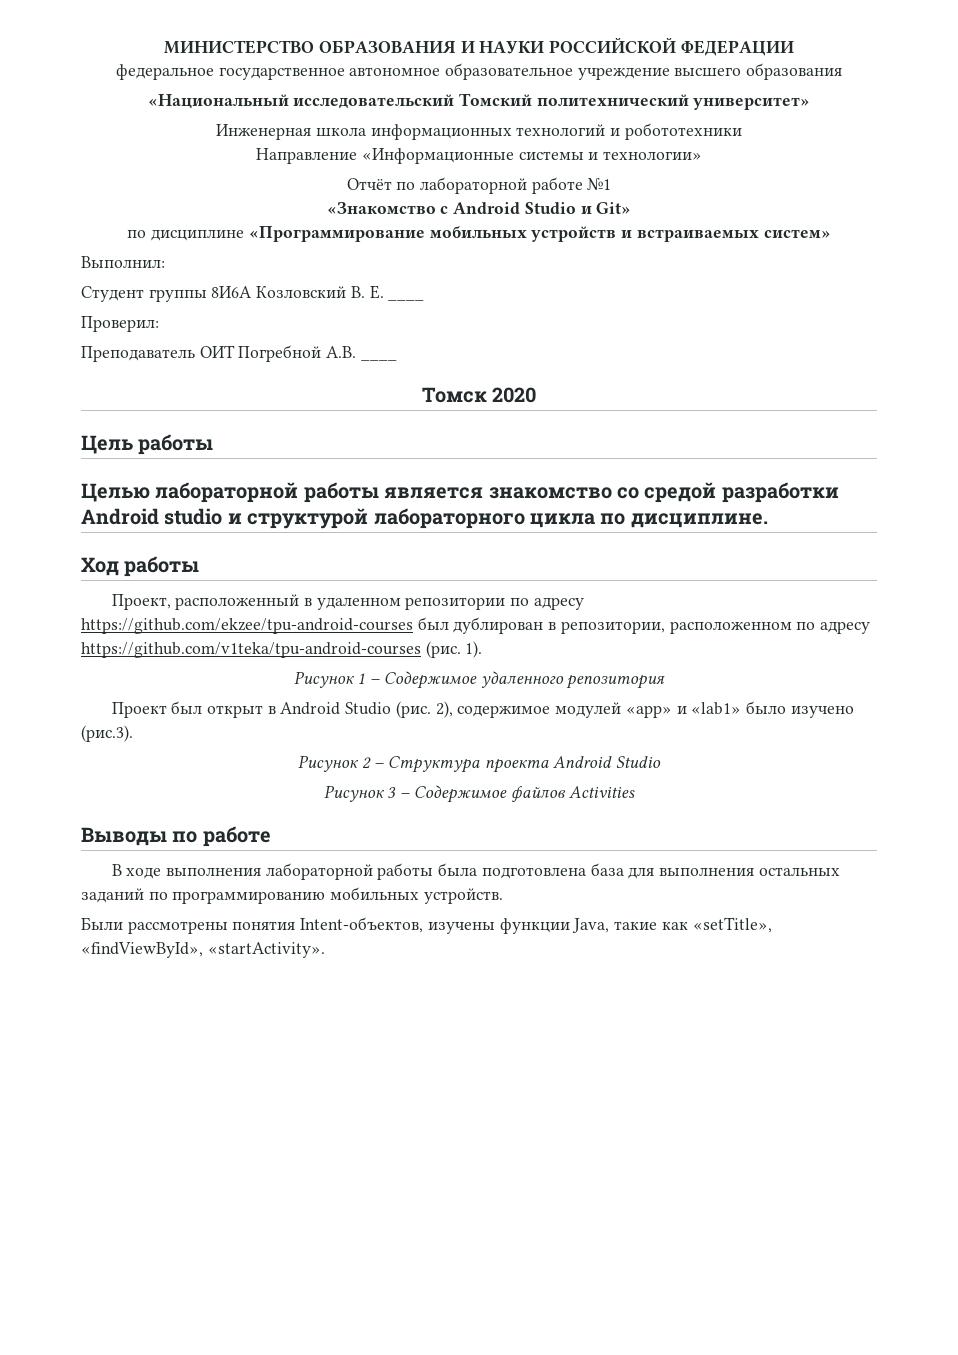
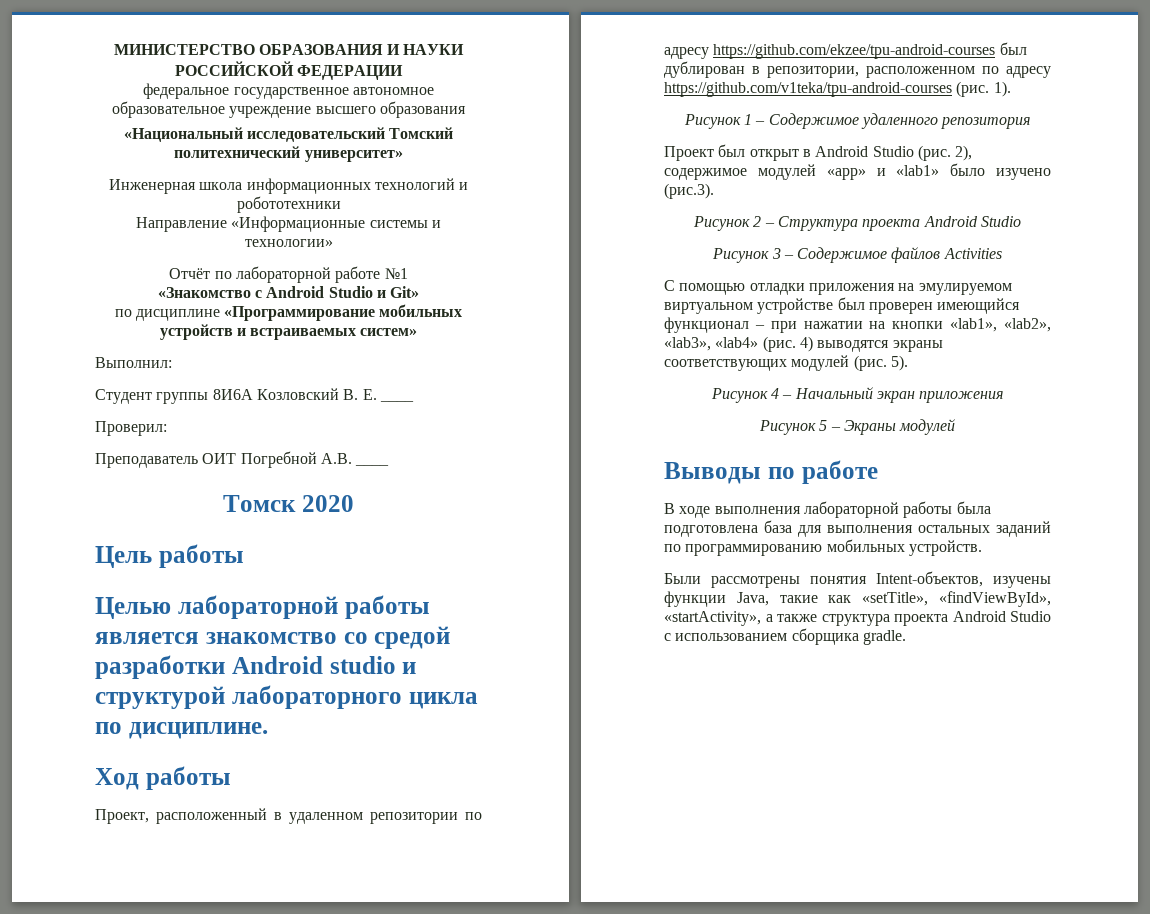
(636, 792) none -> [664,280,1012,295] [664,297,1021,314] [664,317,1051,333] [664,336,943,352] [664,355,908,371] [710,387,1004,403] [758,419,956,435] // С помощью отладки приложения на эмулируемом виртуальном устройстве был проверен имеющийся функционал – при нажатии на кнопки «lab1», «lab2», «lab3», «lab4» (рис. 4) выводятся экраны соответствующих модулей (рис. 5). // Рисунок 4 – Начальный экран приложения // Рисунок 5 – Экраны модулей
[207,942,325,958] «startActivity». -> [664,611,1051,626] [664,628,906,645] «startActivity», а также структура проекта Android Studio с использованием сборщика gradle.

